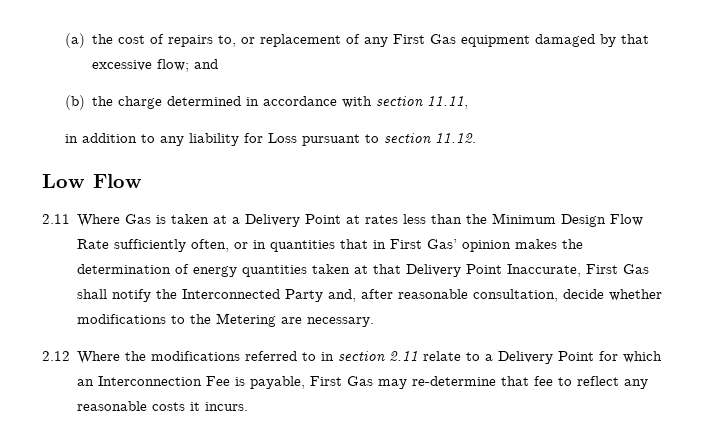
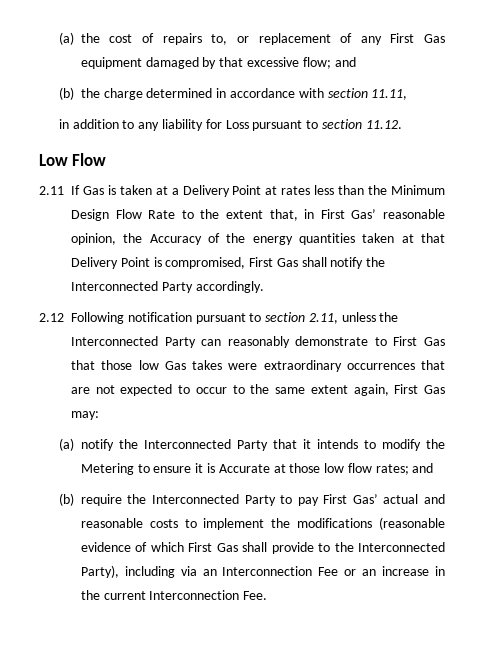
[77,214,121,227] Where -> [71,185,80,195] If
[114,239,584,252] [77,264,190,274] sufficiently often, or in quantities that in First Gas’ opinion makes the determination of -> [181,209,446,221] [71,233,246,245] to the extent that, in First Gas’ reasonable opinion, the Accuracy of the
[507,264,582,277] Inaccurate, -> [153,257,246,269] is compromised,
[328,289,663,302] [77,313,375,327] [42,351,663,364] [77,376,649,389] [77,401,249,411] and, after reasonable consultation, decide whether modifications to the Metering are necessary. // 2.12 Where the modifications referred to in section 2.11 relate to a Delivery Point for which an Interconnection Fee is payable, First Gas may re-determine that fee to reflect any reasonable costs it incurs. -> [195,281,264,293] [39,312,399,324] [71,336,445,348] [71,360,445,372] [71,384,445,396] [71,411,99,420] [58,438,446,451] [80,463,434,475] [58,493,445,506] [80,517,445,530] [80,542,446,554] [80,565,445,578] [80,590,268,600] accordingly. // 2.12 Following notification pursuant to section 2.11, unless the Interconnected Party can reasonably demonstrate to First Gas that those low Gas takes were extraordinary occurrences that are not expected to occur to the same extent again, First Gas may: // (a) notify the Interconnected Party that it intends to modify the Metering to ensure it is Accurate at those low flow rates; and // (b) require the Interconnected Party to pay First Gas’ actual and reasonable costs to implement the modifications (reasonable evidence of which First Gas shall provide to the Interconnected Party), including via an Interconnection Fee or an increase in the current Interconnection Fee.

